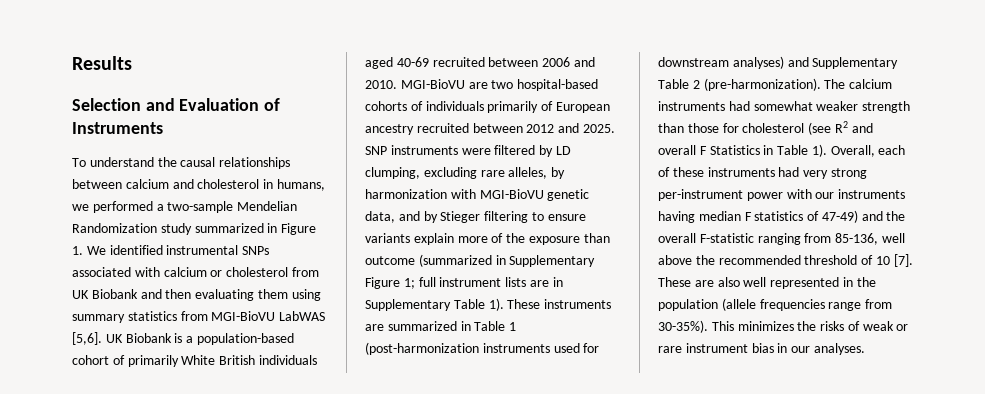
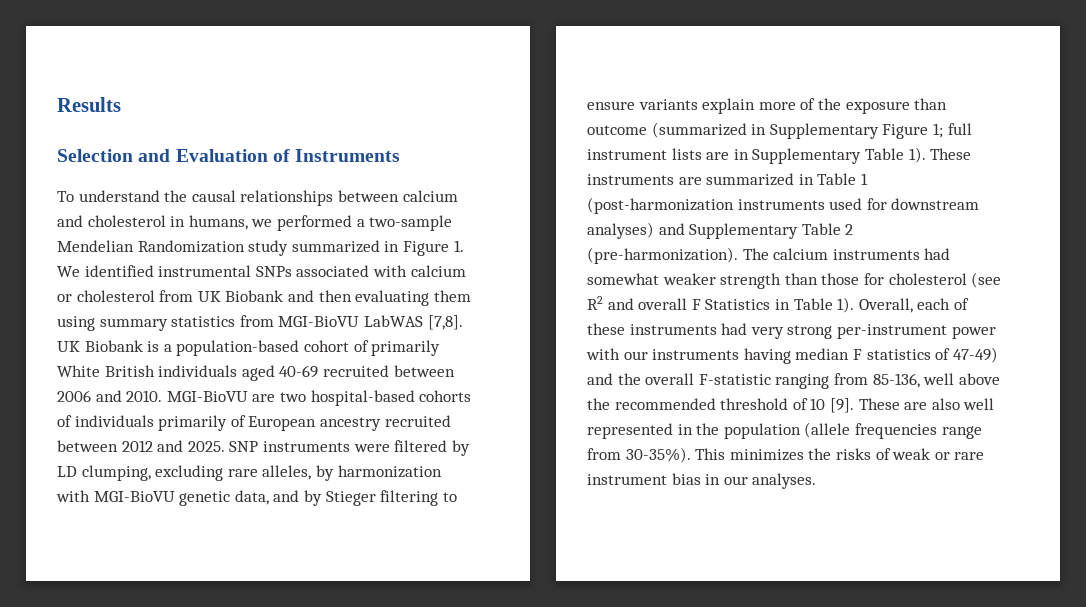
[72,332,102,345] [5,6]. -> [427,315,463,330] [7,8].
[893,254,913,267] [7]. -> [829,398,854,413] [9].

